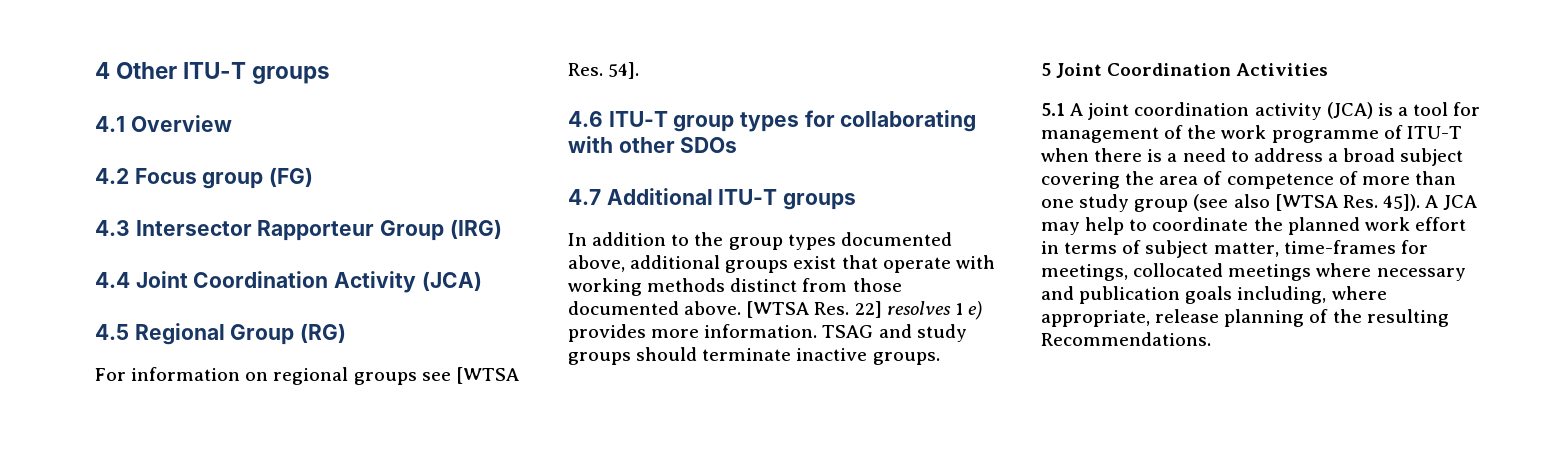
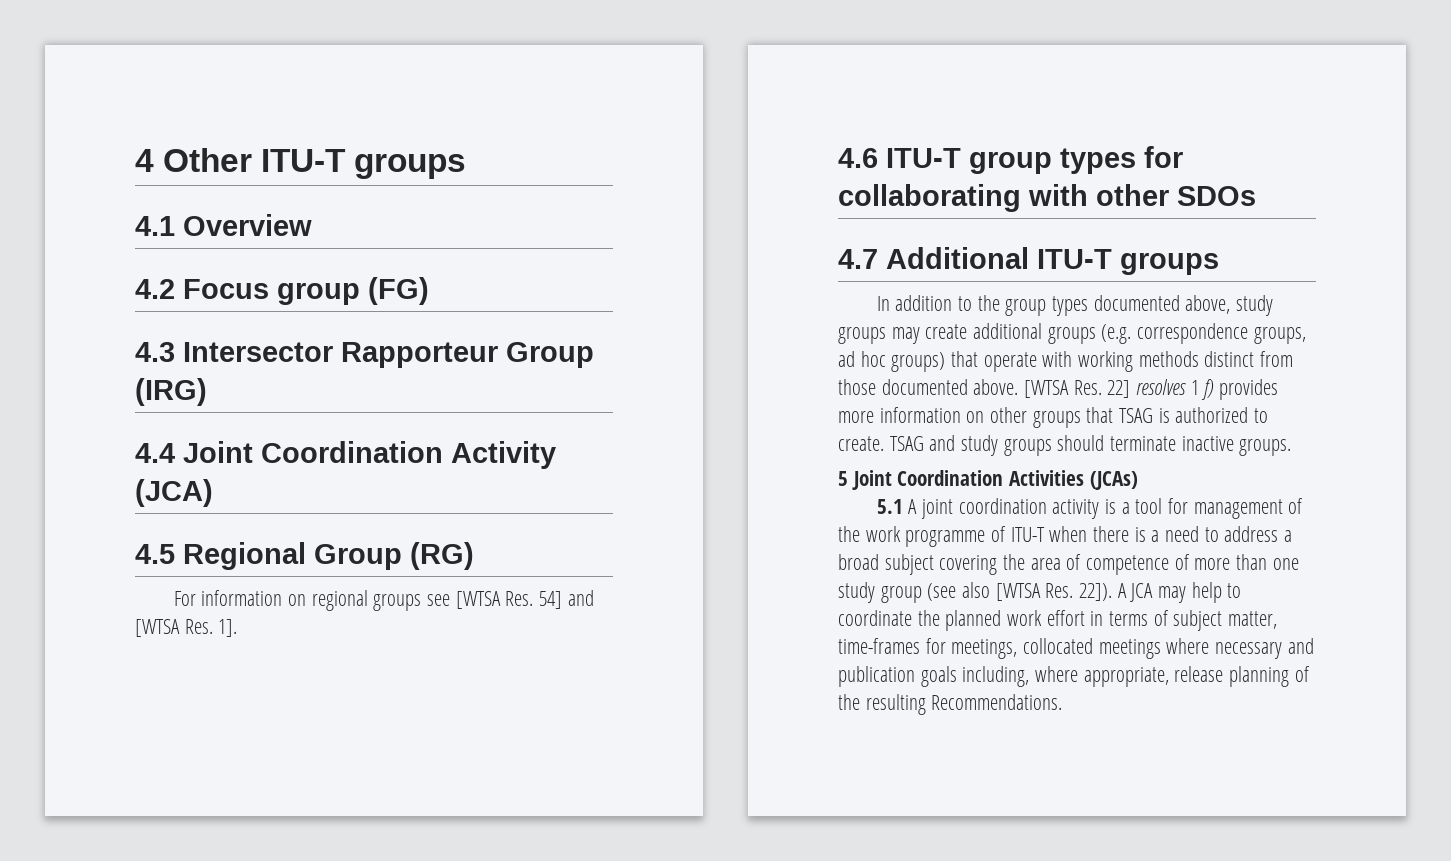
[608,62,640,79] 54]. -> [539,590,594,609] [135,619,238,637] 54] and [WTSA Res. 1].
[630,255,837,273] additional groups exist -> [1236,295,1274,316] [838,323,1306,344] [838,351,946,372] study groups may create additional groups (e.g. correspondence groups, ad hoc groups)
[967,301,982,320] e) -> [1201,379,1215,400] f)
[704,324,818,338] information. -> [879,407,1269,428] [838,436,884,451] information on other groups that TSAG is authorized to create.
(1329, 69) none -> [1089,471,1138,490] (JCAs)
[1326,102,1373,119] (JCA) -> (1100, 509) none
[1382,194,1420,211] 45]). -> [1079,583,1113,601] 22]).

